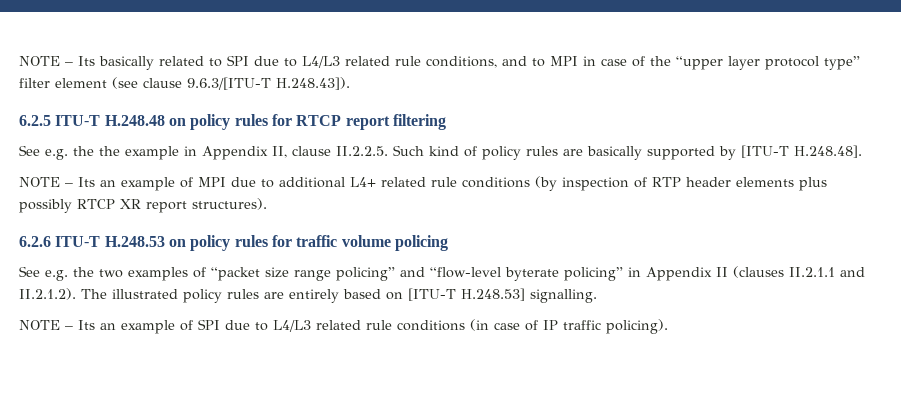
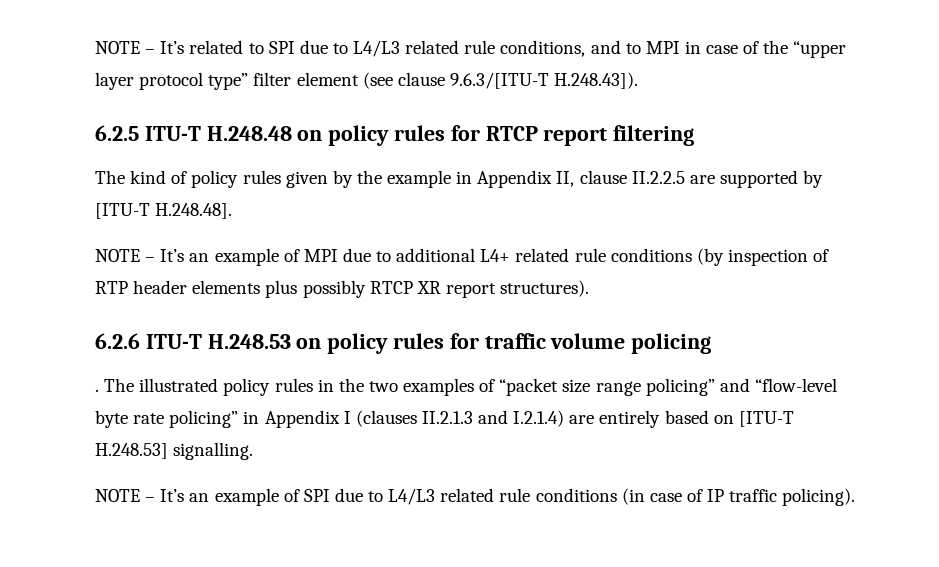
[19,56,154,70] NOTE – Its basically -> [95,41,185,54] NOTE – It’s
[19,145,94,160] See e.g. the -> [95,170,353,188] The kind of policy rules given by
[336,145,642,160] II.2.2.5. Such kind of policy rules are basically -> [631,171,715,184] II.2.2.5 are
[78,177,95,187] Its -> [160,249,185,262] It’s
[19,266,68,281] See e.g. -> [95,378,334,396] . The illustrated policy rules in
[505,267,559,281] byterate -> [95,410,165,428] byte rate
[716,266,865,278] [19,288,259,303] II (clauses II.2.1.1 and II.2.1.2). The illustrated policy rules -> [343,410,565,427] I (clauses II.2.1.3 and I.2.1.4)
[78,320,95,330] Its -> [160,489,185,502] It’s

